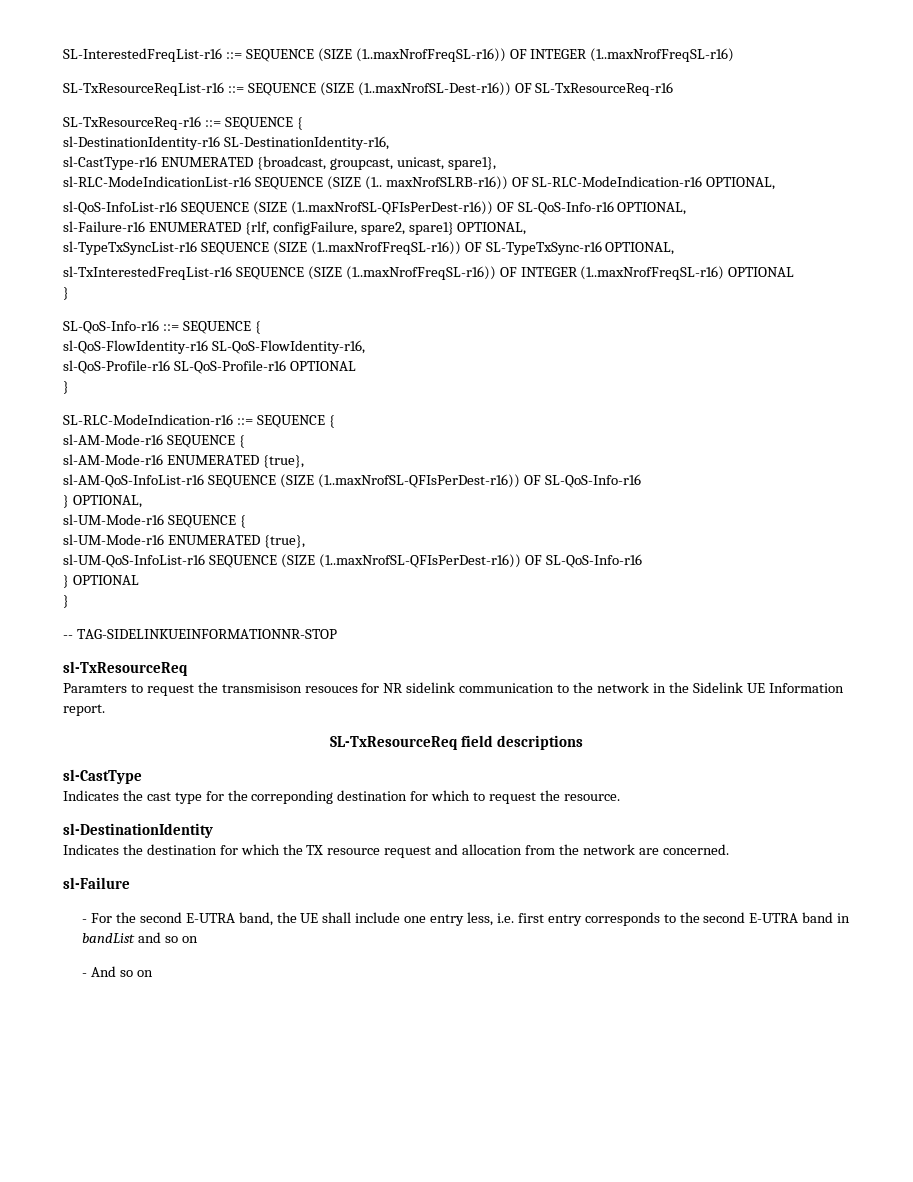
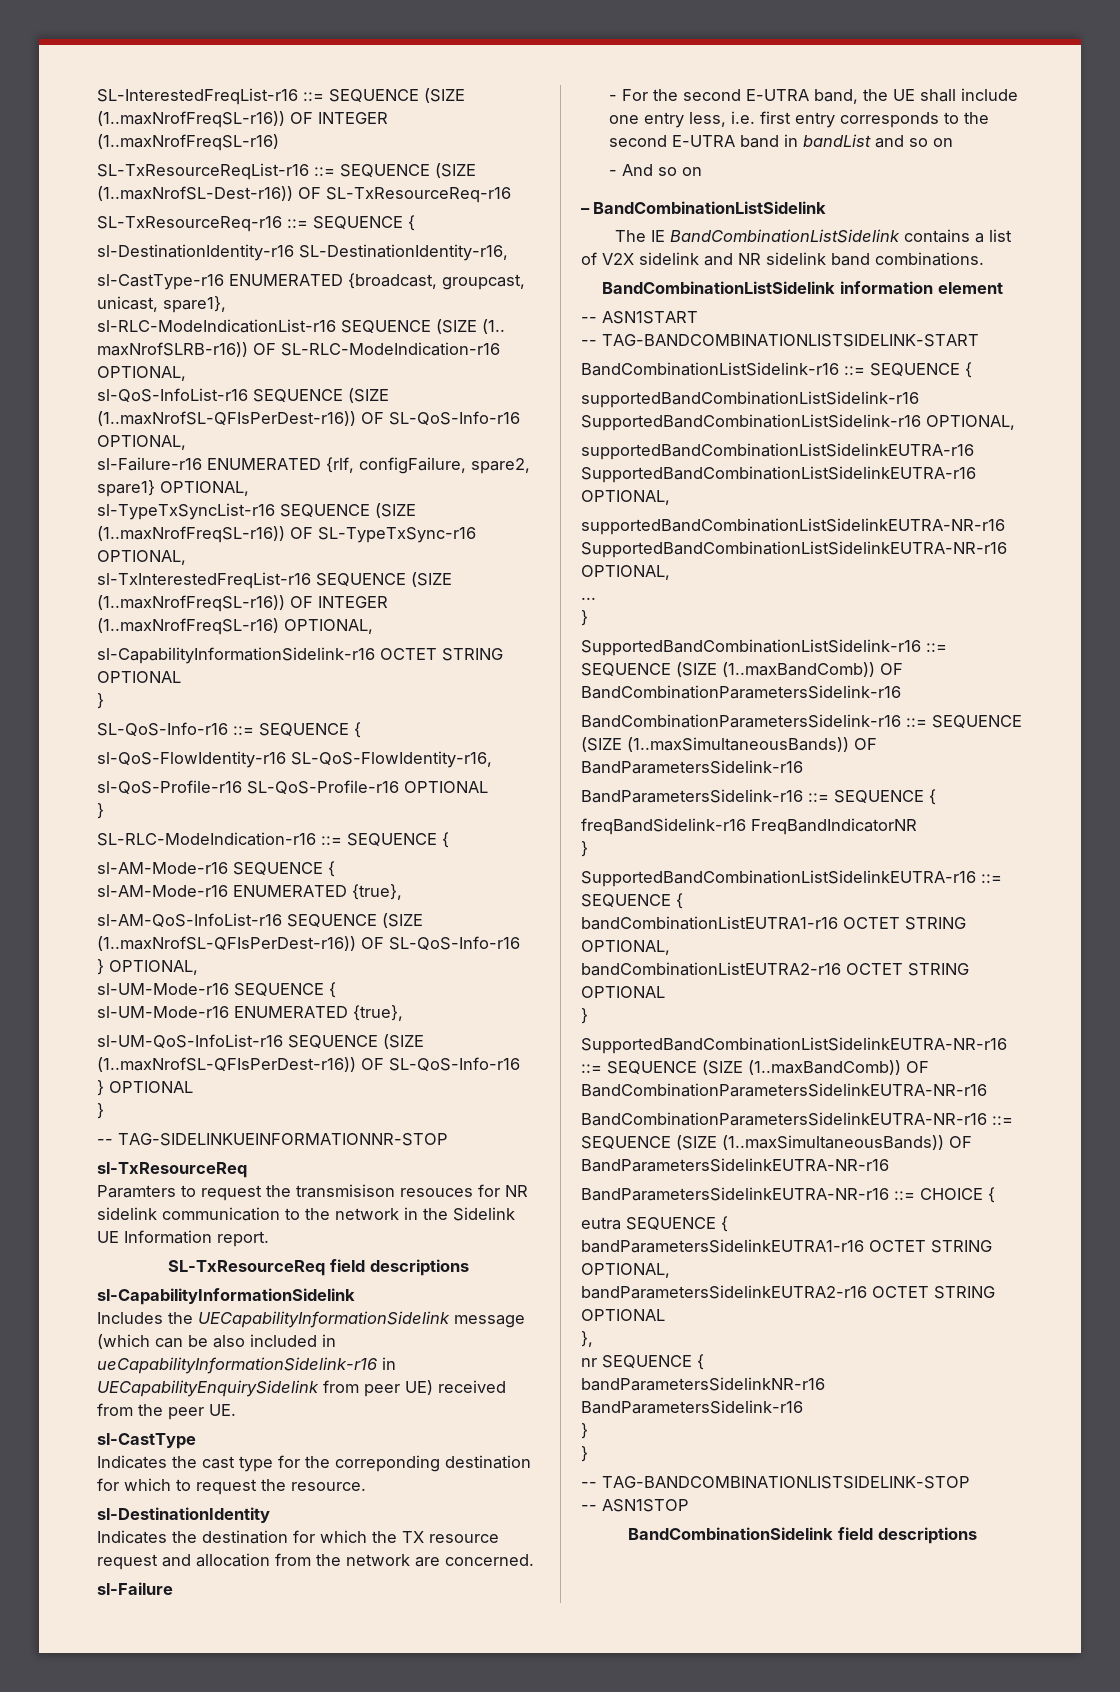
(725, 273) none -> [284,619,373,634] [97,647,503,664] OPTIONAL, // sl-CapabilityInformationSidelink-r16 OCTET STRING
(583, 742) none -> [97,1288,355,1305] [97,1311,525,1328] [97,1334,336,1349] [97,1357,396,1374] [97,1380,506,1397] [97,1403,236,1420] // sl-CapabilityInformationSidelink // Includes the UECapabilityInformationSidelink message (which can be also included in ueCapabilityInformationSidelink-r16 in UECapabilityEnquirySidelink from peer UE) received from the peer UE.
(153, 973) none -> [581,201,827,214] [614,229,1012,243] [581,252,984,266] [601,281,1003,294] [581,311,698,324] [581,334,979,347] [581,362,972,378] [581,391,919,408] [581,414,1015,431] [581,443,974,460] [581,466,976,483] [581,490,670,505] [581,518,1005,535] [581,541,1007,558] [581,565,670,580] [581,597,596,600] [581,610,588,626] [581,639,947,656] [581,662,903,677] [581,685,901,699] [581,714,1022,728] [581,737,877,752] [581,760,803,774] [581,789,936,805] [581,818,917,835] [581,841,588,857] [581,870,1002,887] [581,893,683,909] [581,916,966,930] [581,940,670,955] [581,962,969,976] [581,986,665,998] [581,1008,588,1024] [581,1037,1007,1054] [581,1060,929,1075] [581,1083,987,1097] [581,1112,1013,1126] [581,1135,972,1150] [581,1158,889,1172] [581,1187,995,1203] [581,1216,728,1232] [581,1239,992,1253] [581,1263,670,1278] [581,1285,995,1299] [581,1309,665,1321] [581,1331,593,1347] [581,1354,704,1370] [581,1377,825,1391] [581,1400,803,1414] [581,1423,588,1439] [581,1446,588,1462] [581,1476,970,1489] [581,1499,689,1512] [627,1527,977,1544] // – BandCombinationListSidelink // The IE BandCombinationListSidelink contains a list of V2X sidelink and NR sidelink band combinations. // BandCombinationListSidelink information element // -- ASN1START // -- TAG-BANDCOMBINATIONLISTSIDELINK-START // BandCombinationListSidelink-r16 ::= SEQUENCE { // supportedBandCombinationListSidelink-r16 SupportedBandCombinationListSidelink-r16 OPTIONAL, // supportedBandCombinationListSidelinkEUTRA-r16 SupportedBandCombinationListSidelinkEUTRA-r16 OPTIONAL, // supportedBandCombinationListSidelinkEUTRA-NR-r16 SupportedBandCombinationListSidelinkEUTRA-NR-r16 OPTIONAL, // ... // } // SupportedBandCombinationListSidelink-r16 ::= SEQUENCE (SIZE (1..maxBandComb)) OF BandCombinationParametersSidelink-r16 // BandCombinationParametersSidelink-r16 ::= SEQUENCE (SIZE (1..maxSimultaneousBands)) OF BandParametersSidelink-r16 // BandParametersSidelink-r16 ::= SEQUENCE { // freqBandSidelink-r16 FreqBandIndicatorNR // } // SupportedBandCombinationListSidelinkEUTRA-r16 ::= SEQUENCE { // bandCombinationListEUTRA1-r16 OCTET STRING OPTIONAL, // bandCombinationListEUTRA2-r16 OCTET STRING OPTIONAL // } // SupportedBandCombinationListSidelinkEUTRA-NR-r16 ::= SEQUENCE (SIZE (1..maxBandComb)) OF BandCombinationParametersSidelinkEUTRA-NR-r16 // BandCombinationParametersSidelinkEUTRA-NR-r16 ::= SEQUENCE (SIZE (1..maxSimultaneousBands)) OF BandParametersSidelinkEUTRA-NR-r16 // BandParametersSidelinkEUTRA-NR-r16 ::= CHOICE { // eutra SEQUENCE { // bandParametersSidelinkEUTRA1-r16 OCTET STRING OPTIONAL, // bandParametersSidelinkEUTRA2-r16 OCTET STRING OPTIONAL // }, // nr SEQUENCE { // bandParametersSidelinkNR-r16 BandParametersSidelink-r16 // } // } // -- TAG-BANDCOMBINATIONLISTSIDELINK-STOP // -- ASN1STOP // BandCombinationSidelink field descriptions

